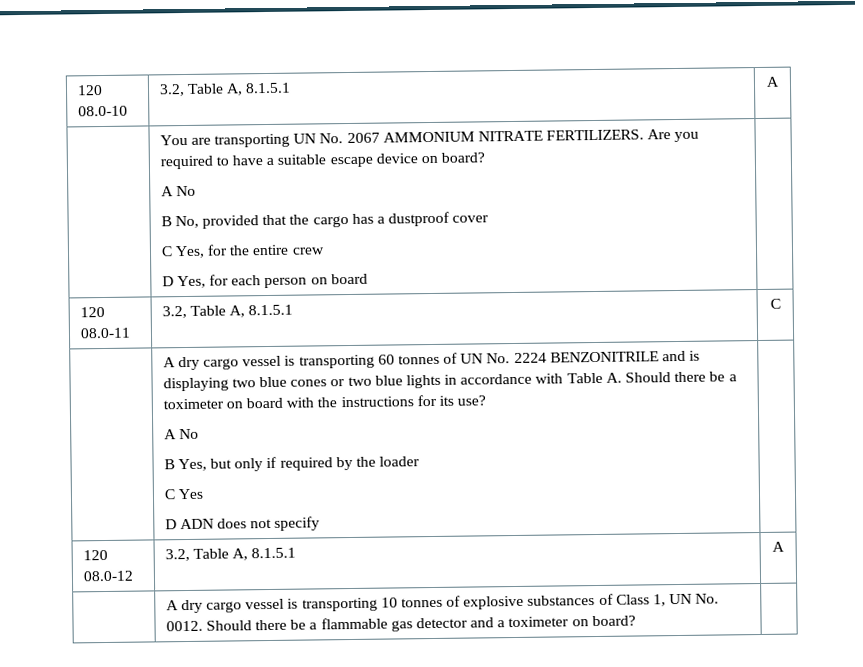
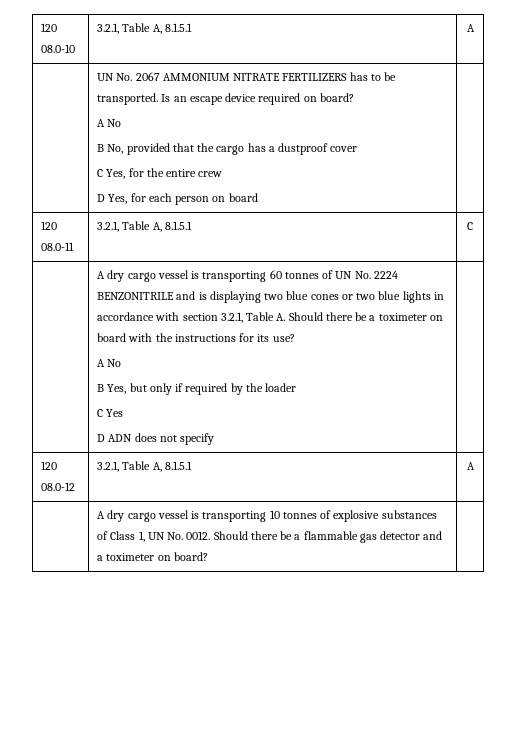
[158,82,292,97] [766,76,780,87] [159,133,291,148] 3.2, Table A, 8.1.5.1 | A // | You are transporting -> [97,23,192,34] [466,24,475,32] 3.2.1, Table A, 8.1.5.1 | A // |
[546,129,700,143] [159,154,327,170] FERTILIZERS. Are you required to have a suitable -> [282,72,397,81] [97,93,187,105] FERTILIZERS has to be transported. Is an
(418, 158) none -> [258,93,301,105] required
[161,305,187,319] 3.2, -> [97,221,120,232] 3.2.1,
(564, 378) none -> [182,312,243,323] section 3.2.1,
[164,548,190,562] 3.2, -> [97,461,120,472] 3.2.1,

